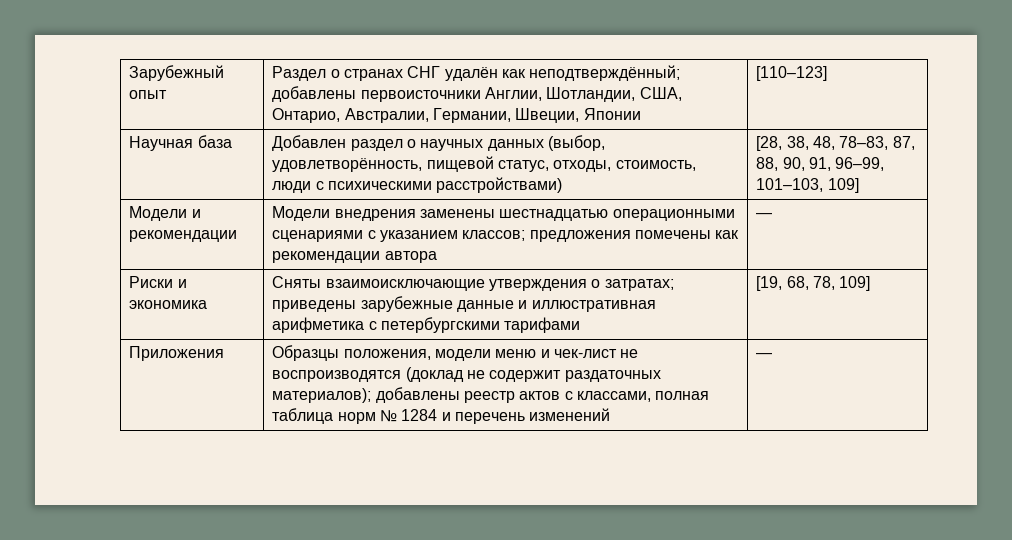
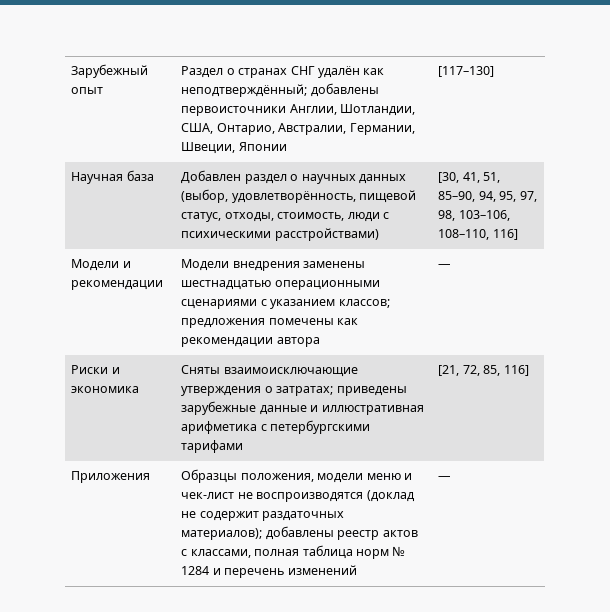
[756,66,828,81] [110–123] -> [438,66,495,77] [117–130]
[756,136,915,151] [756,157,885,171] [756,178,859,193] [28, 38, 48, 78–83, 87, 88, 90, 91, 96–99, 101–103, 109] -> [438,172,501,183] [438,191,537,202] [438,210,510,221] [438,229,518,240] [30, 41, 51, 85–90, 94, 95, 97, 98, 103–106, 108–110, 116]
[756,276,871,291] [19, 68, 78, 109] -> [438,365,529,376] [21, 72, 85, 116]

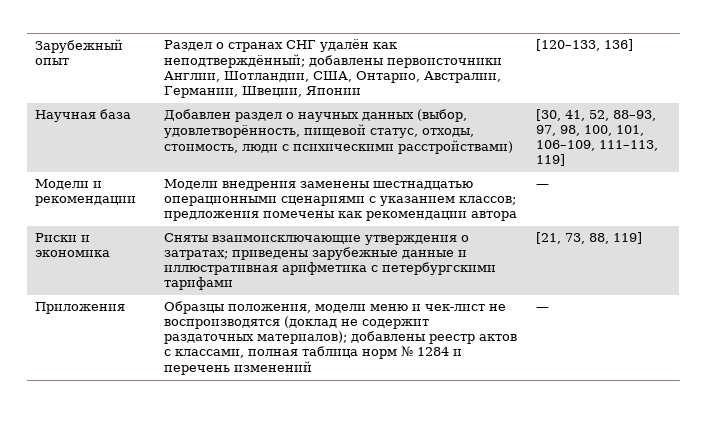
[438,66,495,77] [117–130] -> [536,39,634,51] [120–133, 136]
[483,172,501,183] [438,191,537,202] [438,210,510,221] [438,229,518,240] 51, 85–90, 94, 95, 97, 98, 103–106, 108–110, 116] -> [589,110,657,121] [536,125,645,136] [536,140,659,151] [536,154,566,166] 52, 88–93, 97, 98, 100, 101, 106–109, 111–113, 119]
[462,365,529,376] 72, 85, 116] -> [565,232,643,244] 73, 88, 119]

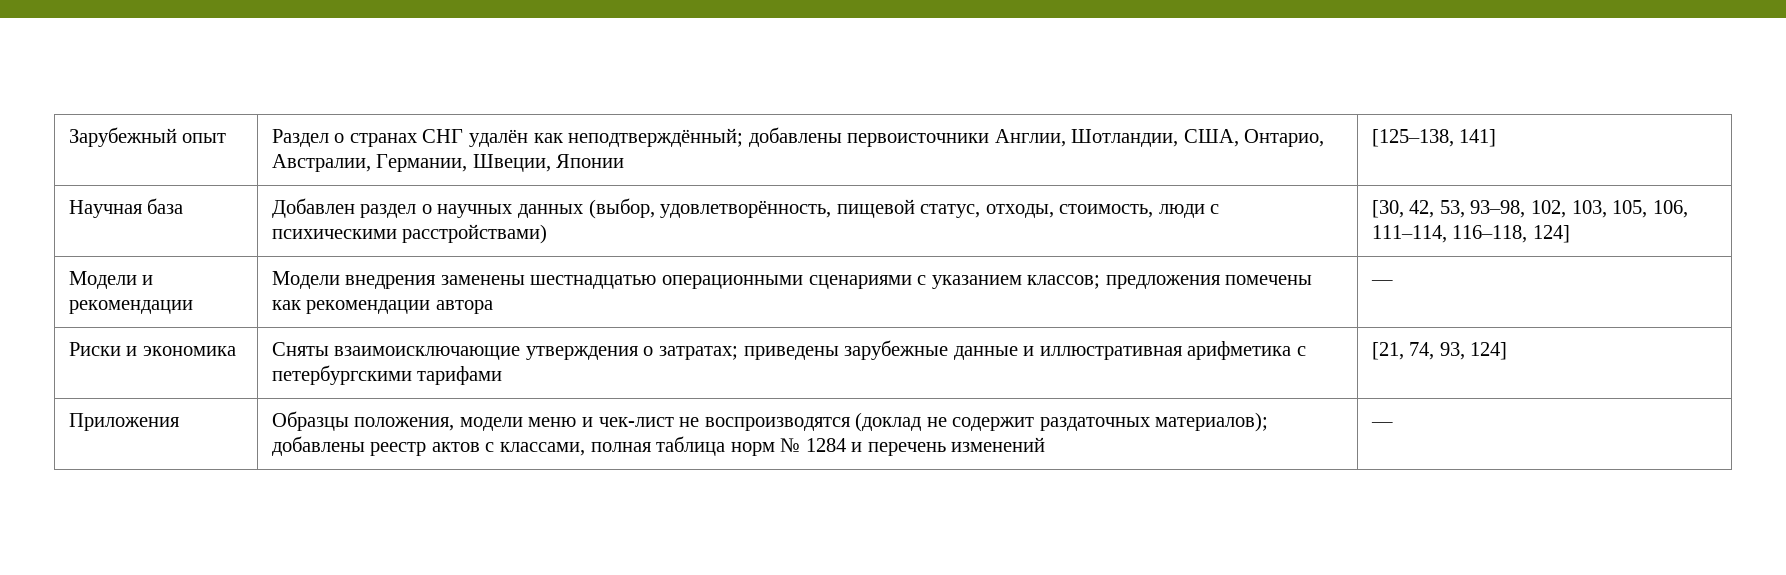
[536,39,634,51] [120–133, 136] -> [1371,129,1497,147] [125–138, 141]
[565,110,657,121] [536,125,645,136] [536,140,659,151] [536,154,566,166] 41, 52, 88–93, 97, 98, 100, 101, 106–109, 111–113, 119] -> [1409,200,1688,218] [1371,225,1570,243] 42, 53, 93–98, 102, 103, 105, 106, 111–114, 116–118, 124]
[565,232,643,244] 73, 88, 119] -> [1409,342,1508,360] 74, 93, 124]

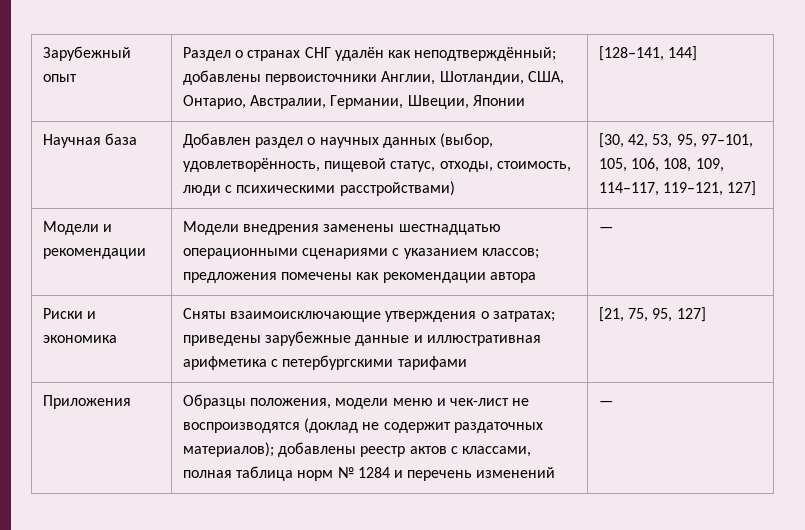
[1371,129,1497,147] [125–138, 141] -> [598,46,698,61] [128–141, 144]
[1470,200,1688,218] [1371,225,1570,243] 93–98, 102, 103, 105, 106, 111–114, 116–118, 124] -> [676,134,753,148] [598,158,724,172] [598,181,757,196] 95, 97–101, 105, 106, 108, 109, 114–117, 119–121, 127]
[1409,342,1508,360] 74, 93, 124] -> [628,307,706,322] 75, 95, 127]

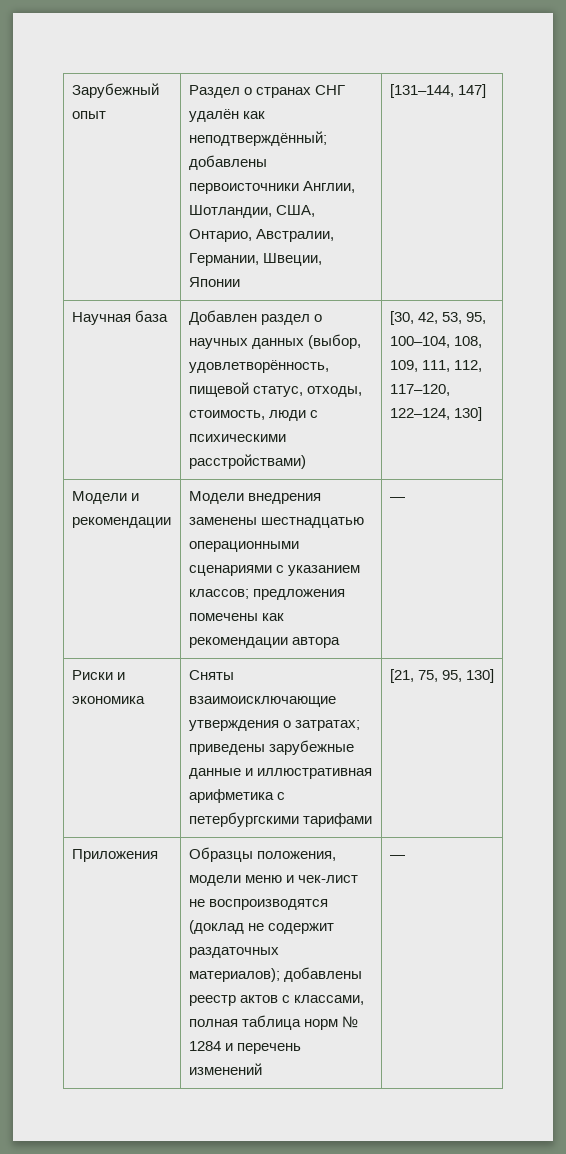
[598,46,698,61] [128–141, 144] -> [389,84,486,98] [131–144, 147]
[700,134,753,148] [598,158,724,172] [598,181,757,196] 97–101, 105, 106, 108, 109, 114–117, 119–121, 127] -> [389,336,482,348] [389,360,482,372] [389,384,450,396] [389,407,482,421] 100–104, 108, 109, 111, 112, 117–120, 122–124, 130]
[676,307,706,322] 127] -> [465,669,494,683] 130]

